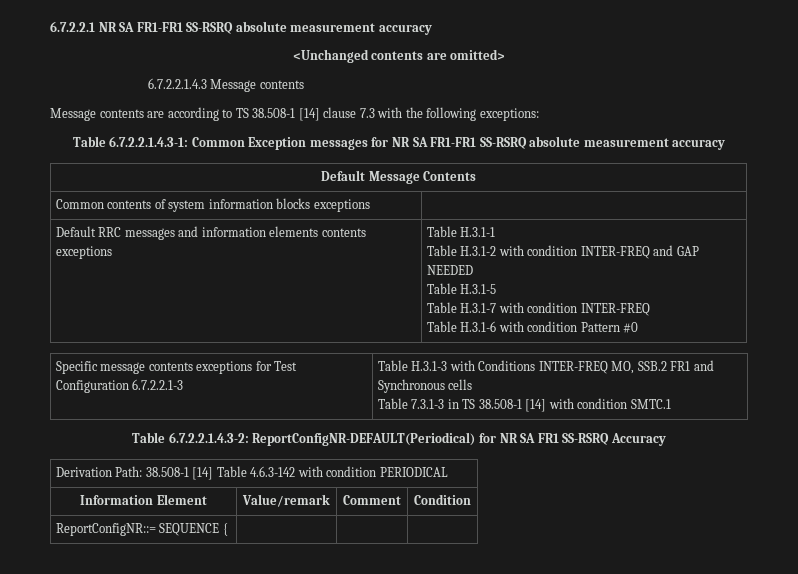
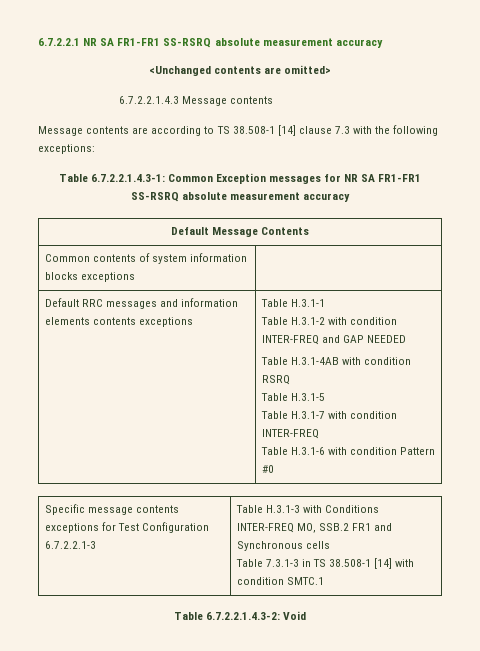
(473, 270) none -> [260,357,411,365] [261,375,290,385] // Table H.3.1-4AB with condition RSRQ
[252,432,666,446] [55,466,448,480] [80,494,207,505] [242,494,330,507] [343,495,401,505] [414,494,471,505] [55,523,228,536] ReportConfigNR-DEFAULT(Periodical) for NR SA FR1 SS-RSRQ Accuracy // Derivation Path: 38.508-1 [14] Table 4.6.3-142 with condition PERIODICAL // Information Element | Value/remark | Comment | Condition // ReportConfigNR::= SEQUENCE { | | | -> [283,611,307,620] Void

